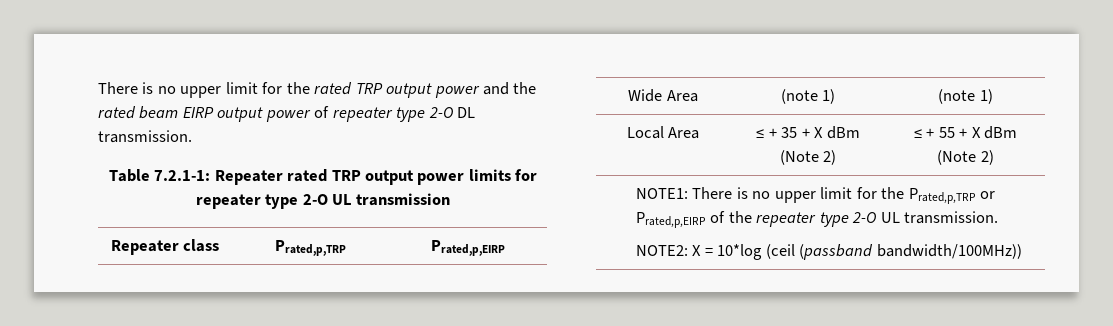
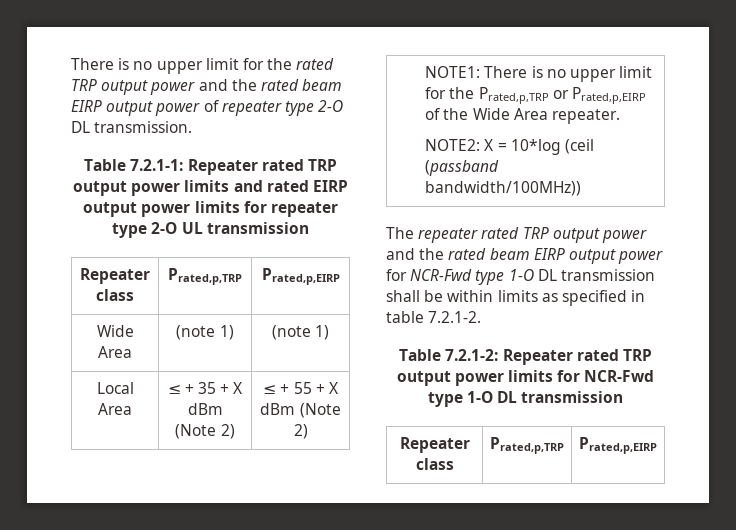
(511, 175) none -> [233,180,348,192] [83,201,240,217] and rated EIRP output power limits
[756,211,999,227] repeater type 2-O UL transmission. -> [472,108,620,124] Wide Area repeater.
(1022, 251) none -> [386,227,647,243] [386,248,664,264] [386,269,655,285] [386,290,646,306] [386,311,482,323] [399,349,652,365] [396,370,655,386] [427,391,624,407] [399,437,470,453] [415,458,454,470] [490,437,564,454] [579,437,657,454] // The repeater rated TRP output power and the rated beam EIRP output power for NCR-Fwd type 1-O DL transmission shall be within limits as specified in table 7.2.1-2. // Table 7.2.1-2: Repeater rated TRP output power limits for NCR-Fwd type 1-O DL transmission // Repeater class | Prated,p,TRP | Prated,p,EIRP

